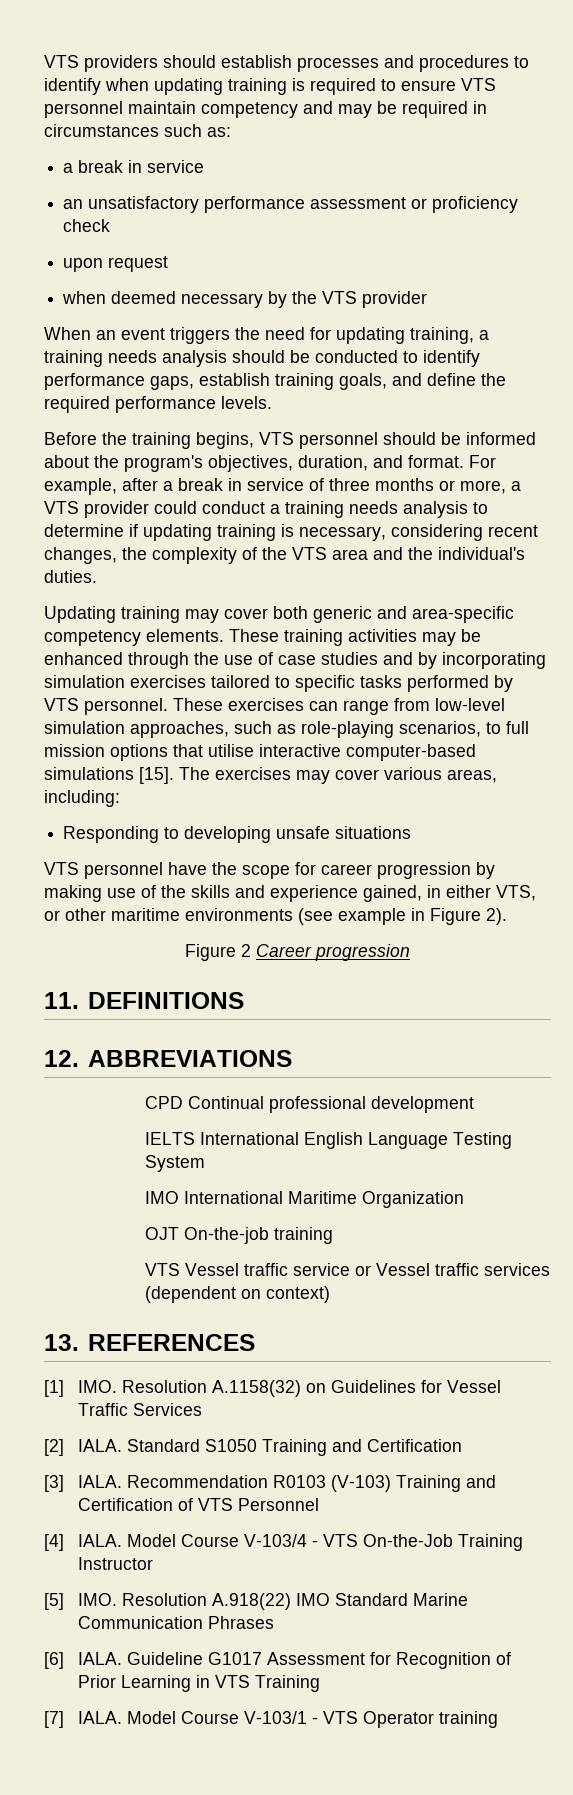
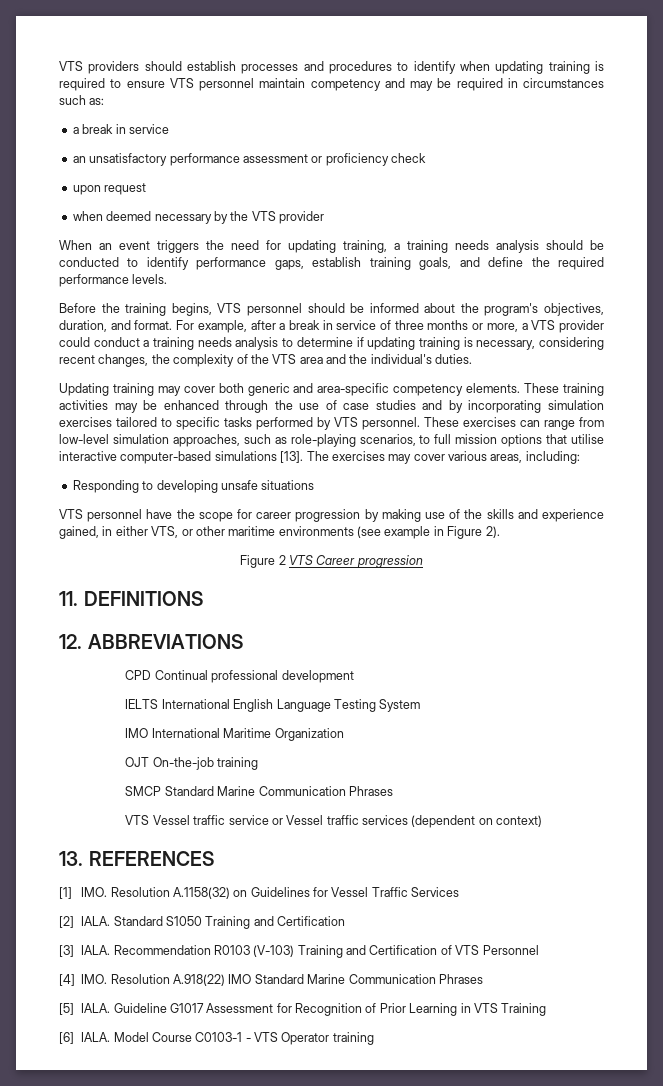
[139,767,174,784] [15]. -> [280,451,304,463] [13].
(251, 950) none -> [289,555,313,565] VTS
(334, 1235) none -> [125,786,393,796] // SMCP Standard Marine Communication Phrases
[77,1534,523,1551] [77,1557,153,1570] [44,1593,64,1610] IALA. Model Course V‐103/4 - VTS On‐the‐Job Training Instructor // [5] -> (75, 980) none
[44,1652,64,1669] [6] -> [59,1003,74,1015] [5]
[44,1711,307,1728] [7] IALA. Model Course V‐103/1 -> [59,1032,243,1044] [6] IALA. Model Course C0103-1

